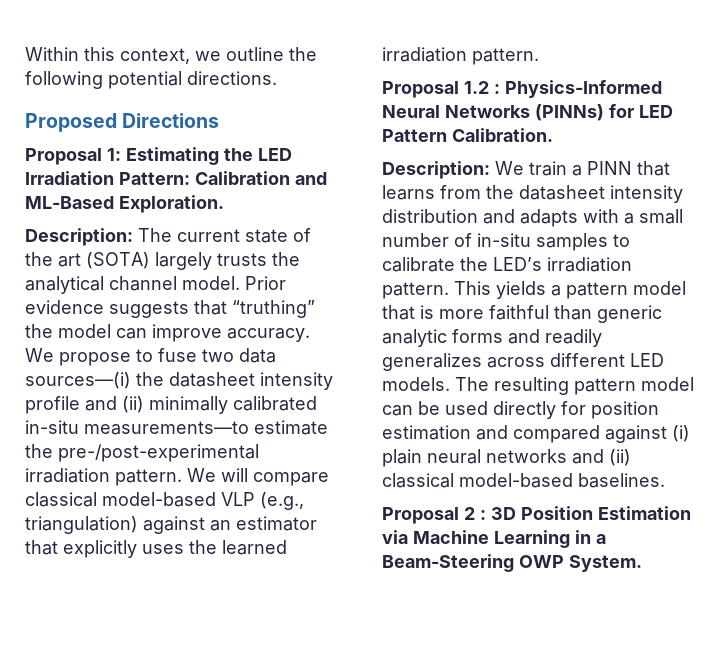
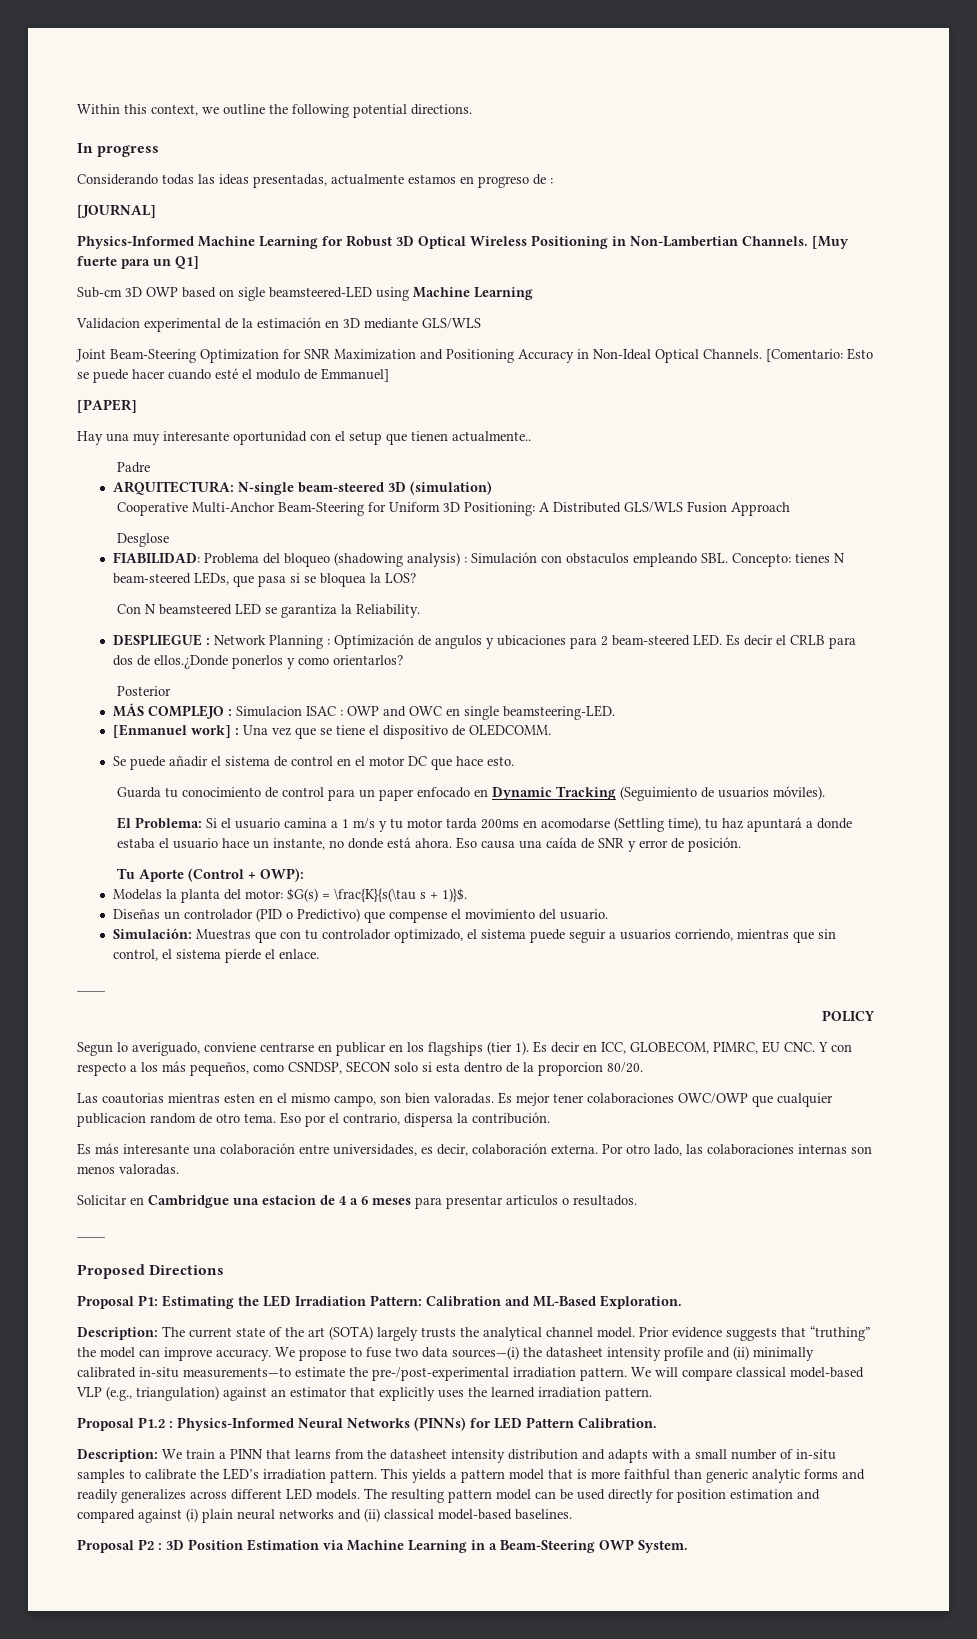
(277, 78) none -> [77,143,160,157] [77,174,553,188] [77,204,156,218] [77,235,849,249] [77,256,199,269] [77,286,533,301] [76,317,481,332] [76,348,873,363] [77,368,389,383] [77,399,137,413] [77,431,531,445] [117,462,151,473] [113,481,493,495] [117,501,791,516] [117,533,170,547] [113,552,846,567] [113,572,417,587] [117,603,421,618] [113,634,857,649] [113,655,404,669] [117,686,172,696] [113,703,616,720] [113,724,552,739] [113,756,515,770] [117,786,826,801] [117,817,853,832] [117,837,742,852] [117,868,305,882] [113,888,468,903] [113,908,609,923] [113,928,837,943] [113,949,320,963] [77,990,106,992] [822,1010,875,1022] [77,1041,852,1056] [77,1061,643,1076] [77,1092,833,1107] [77,1112,550,1127] [77,1143,872,1156] [77,1164,179,1175] [77,1195,637,1209] [77,1236,106,1238] // In progress // Considerando todas las ideas presentadas, actualmente estamos en progreso de : // [JOURNAL] // Physics-Informed Machine Learning for Robust 3D Optical Wireless Positioning in Non-Lambertian Channels. [Muy fuerte para un Q1] // Sub-cm 3D OWP based on sigle beamsteered-LED using Machine Learning // Validacion experimental de la estimación en 3D mediante GLS/WLS // Joint Beam-Steering Optimization for SNR Maximization and Positioning Accuracy in Non-Ideal Optical Channels. [Comentario: Esto se puede hacer cuando esté el modulo de Emmanuel] // [PAPER] // Hay una muy interesante oportunidad con el setup que tienen actualmente.. // Padre // ARQUITECTURA: N-single beam-steered 3D (simulation) // Cooperative Multi-Anchor Beam-Steering for Uniform 3D Positioning: A Distributed GLS/WLS Fusion Approach // Desglose // FIABILIDAD: Problema del bloqueo (shadowing analysis) : Simulación con obstaculos empleando SBL. Concepto: tienes N beam-steered LEDs, que pasa si se bloquea la LOS? // Con N beamsteered LED se garantiza la Reliability. // DESPLIEGUE : Network Planning : Optimización de angulos y ubicaciones para 2 beam-steered LED. Es decir el CRLB para dos de ellos.¿Donde ponerlos y como orientarlos? // Posterior // MÁS COMPLEJO : Simulacion ISAC : OWP and OWC en single beamsteering-LED. // [Enmanuel work] : Una vez que se tiene el dispositivo de OLEDCOMM. // Se puede añadir el sistema de control en el motor DC que hace esto. // Guarda tu conocimiento de control para un paper enfocado en Dynamic Tracking (Seguimiento de usuarios móviles). // El Problema: Si el usuario camina a 1 m/s y tu motor tarda 200ms en acomodarse (Settling time), tu haz apuntará a donde estaba el usuario hace un instante, no donde está ahora. Eso causa una caída de SNR y error de posición. // Tu Aporte (Control + OWP): // Modelas la planta del motor: $G(s) = \frac{K}{s(\tau s + 1)}$. // Diseñas un controlador (PID o Predictivo) que compense el movimiento del usuario. // Simulación: Muestras que con tu controlador optimizado, el sistema puede seguir a usuarios corriendo, mientras que sin control, el sistema pierde el enlace. // ____ // POLICY // Segun lo averiguado, conviene centrarse en publicar en los flagships (tier 1). Es decir en ICC, GLOBECOM, PIMRC, EU CNC. Y con respecto a los más pequeños, como CSNDSP, SECON solo si esta dentro de la proporcion 80/20. // Las coautorias mientras esten en el mismo campo, son bien valoradas. Es mejor tener colaboraciones OWC/OWP que cualquier publicacion random de otro tema. Eso por el contrario, dispersa la contribución. // Es más interesante una colaboración entre universidades, es decir, colaboración externa. Por otro lado, las colaboraciones internas son menos valoradas. // Solicitar en Cambridgue una estacion de 4 a 6 meses para presentar articulos o resultados. // ____
[107,148,121,161] 1: -> [138,1295,158,1306] P1:
[464,81,489,94] 1.2 -> [138,1417,165,1428] P1.2
[464,507,475,520] 2 -> [138,1539,154,1550] P2

